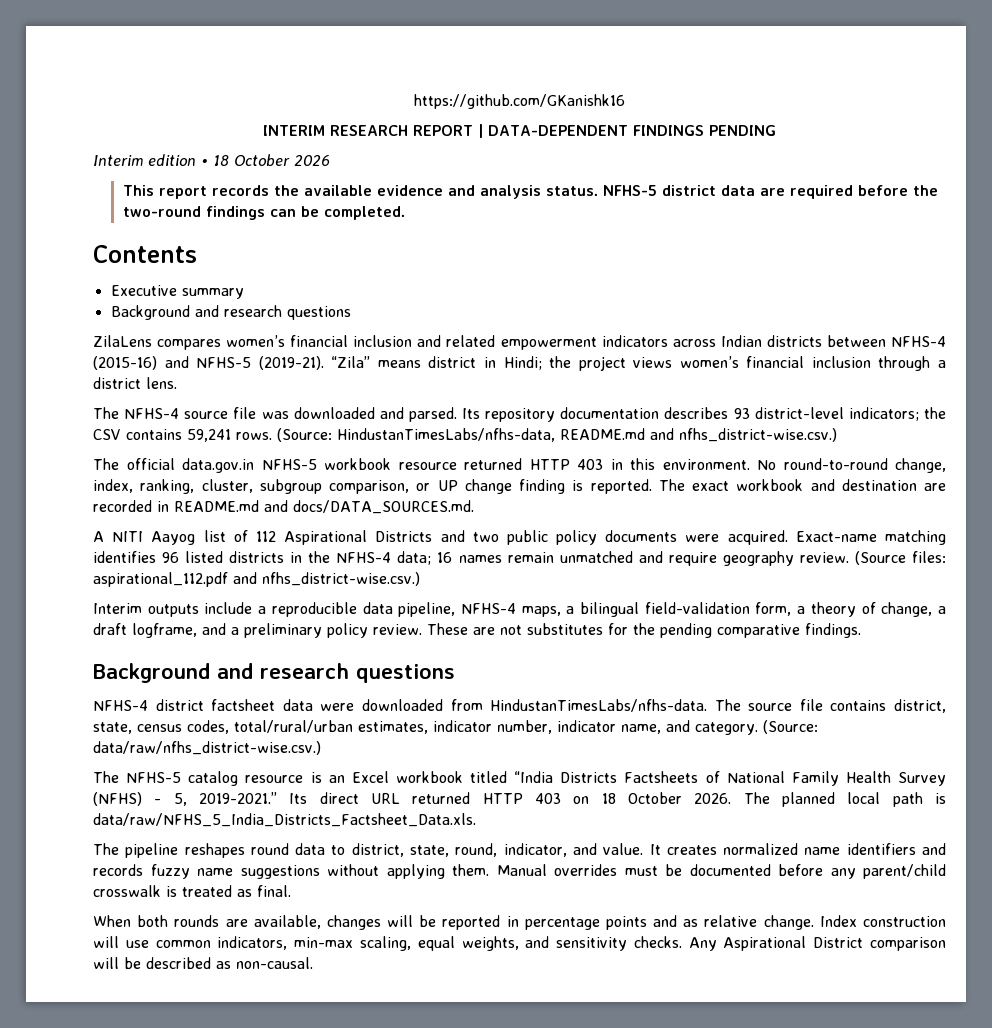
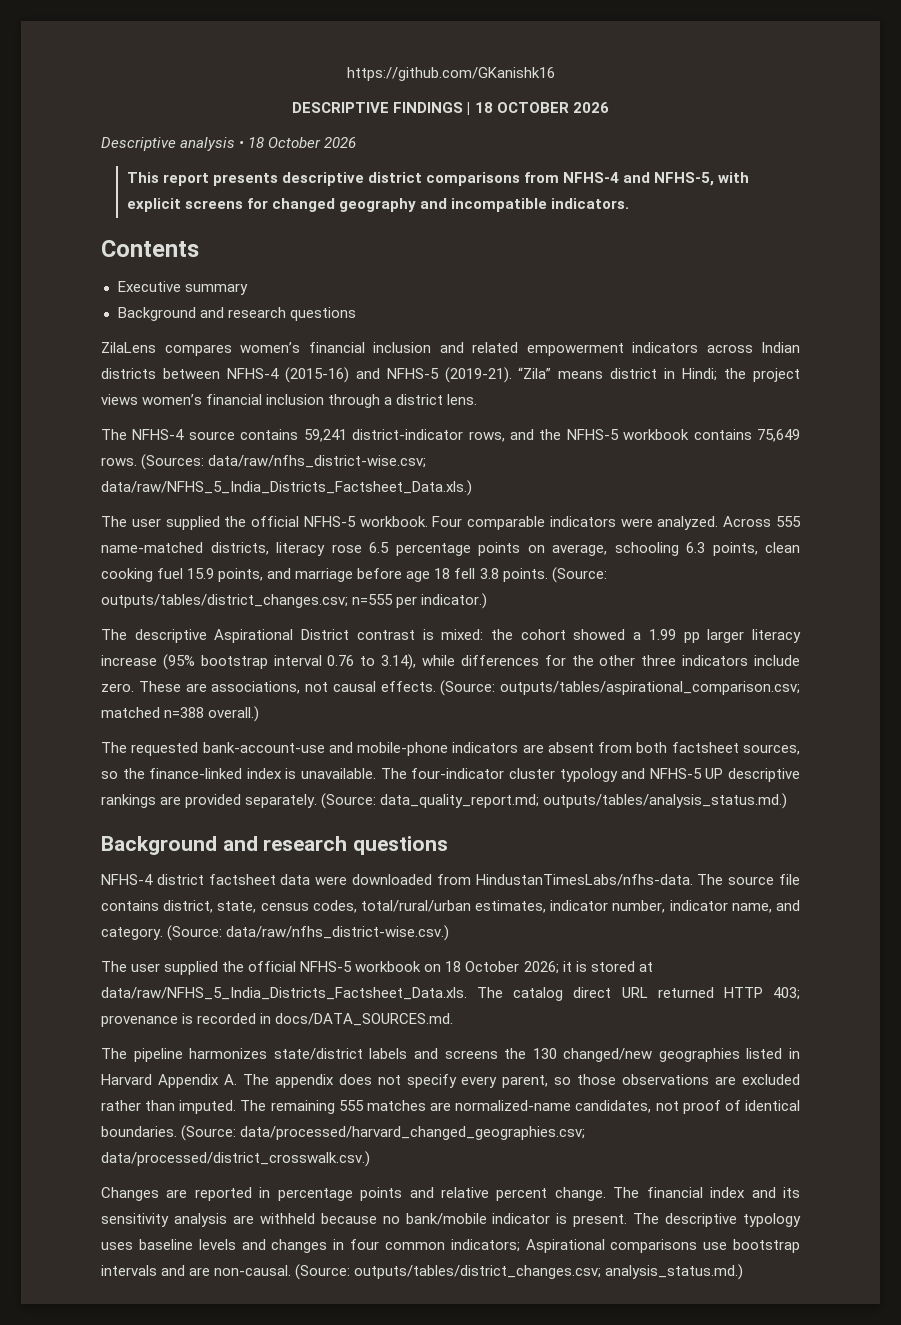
[263,124,776,138] [93,154,196,166] INTERIM RESEARCH REPORT | DATA-DEPENDENT FINDINGS PENDING // Interim edition -> [292,102,609,115] [101,137,236,151] DESCRIPTIVE FINDINGS | 18 OCTOBER 2026 // Descriptive analysis
[211,185,938,199] [122,206,405,220] records the available evidence and analysis status. NFHS-5 district data are required before the two-round findings can be completed. -> [212,172,750,186] [126,198,629,212] presents descriptive district comparisons from NFHS-4 and NFHS-5, with explicit screens for changed geography and incompatible indicators.
[233,407,946,422] [93,428,837,442] [93,458,946,473] [93,479,946,494] [93,500,474,514] [93,530,946,545] [93,551,946,566] [93,572,420,587] [93,602,947,617] [93,623,861,638] file was downloaded and parsed. Its repository documentation describes 93 district-level indicators; the CSV contains 59,241 rows. (Source: HindustanTimesLabs/nfhs-data, README.md and nfhs_district-wise.csv.) // The official data.gov.in NFHS-5 workbook resource returned HTTP 403 in this environment. No round-to-round change, index, ranking, cluster, subgroup comparison, or UP change finding is reported. The exact workbook and destination are recorded in README.md and docs/DATA_SOURCES.md. // A NITI Aayog list of 112 Aspirational Districts and two public policy documents were acquired. Exact-name matching identifies 96 listed districts in the NFHS-4 data; 16 names remain unmatched and require geography review. (Source files: aspirational_112.pdf and nfhs_district-wise.csv.) // Interim outputs include a reproducible data pipeline, NFHS-4 maps, a bilingual field-validation form, a theory of change, a draft logframe, and a preliminary policy review. These are not substitutes for the pending comparative findings. -> [240,429,800,442] [101,454,427,470] [101,480,472,496] [101,516,801,530] [101,542,800,556] [101,567,607,583] [101,593,488,609] [101,629,801,643] [101,654,801,670] [101,680,800,696] [101,706,260,722] [101,742,800,756] [101,768,801,782] [101,793,788,809] contains 59,241 district-indicator rows, and the NFHS-5 workbook contains 75,649 rows. (Sources: data/raw/nfhs_district-wise.csv; data/raw/NFHS_5_India_Districts_Factsheet_Data.xls.) // The user supplied the official NFHS-5 workbook. Four comparable indicators were analyzed. Across 555 name-matched districts, literacy rose 6.5 percentage points on average, schooling 6.3 points, clean cooking fuel 15.9 points, and marriage before age 18 fell 3.8 points. (Source: outputs/tables/district_changes.csv; n=555 per indicator.) // The descriptive Aspirational District contrast is mixed: the cohort showed a 1.99 pp larger literacy increase (95% bootstrap interval 0.76 to 3.14), while differences for the other three indicators include zero. These are associations, not causal effects. (Source: outputs/tables/aspirational_comparison.csv; matched n=388 overall.) // The requested bank-account-use and mobile-phone indicators are absent from both factsheet sources, so the finance-linked index is unavailable. The four-indicator cluster typology and NFHS-5 UP descriptive rankings are provided separately. (Source: data_quality_report.md; outputs/tables/analysis_status.md.)
[126,771,946,786] [93,792,947,807] [93,813,476,827] [93,843,946,858] [93,864,946,879] [93,885,291,897] [93,915,437,930] NFHS-5 catalog resource is an Excel workbook titled “India Districts Factsheets of National Family Health Survey (NFHS) - 5, 2019-2021.” Its direct URL returned HTTP 403 on 18 October 2026. The planned local path is data/raw/NFHS_5_India_Districts_Factsheet_Data.xls. // The pipeline reshapes round data to district, state, round, indicator, and value. It creates normalized name identifiers and records fuzzy name suggestions without applying them. Manual overrides must be documented before any parent/child crosswalk is treated as final. // When both rounds are available, changes will be -> [131,961,653,975] [101,987,800,1001] [101,1013,454,1027] [101,1048,800,1062] [101,1074,801,1088] [101,1100,801,1114] [101,1125,586,1141] [101,1151,370,1167] [101,1187,188,1201] user supplied the official NFHS-5 workbook on 18 October 2026; it is stored at data/raw/NFHS_5_India_Districts_Factsheet_Data.xls. The catalog direct URL returned HTTP 403; provenance is recorded in docs/DATA_SOURCES.md. // The pipeline harmonizes state/district labels and screens the 130 changed/new geographies listed in Harvard Appendix A. The appendix does not specify every parent, so those observations are excluded rather than imputed. The remaining 555 matches are normalized-name candidates, not proof of identical boundaries. (Source: data/processed/harvard_changed_geographies.csv; data/processed/district_crosswalk.csv.) // Changes are
[683,915,946,930] [93,936,947,951] [93,957,313,969] as relative change. Index construction will use common indicators, min-max scaling, equal weights, and sensitivity checks. Any Aspirational District comparison will be described as non-causal. -> [441,1187,801,1201] [101,1213,801,1227] [101,1239,800,1253] [101,1264,744,1280] relative percent change. The financial index and its sensitivity analysis are withheld because no bank/mobile indicator is present. The descriptive typology uses baseline levels and changes in four common indicators; Aspirational comparisons use bootstrap intervals and are non-causal. (Source: outputs/tables/district_changes.csv; analysis_status.md.)

